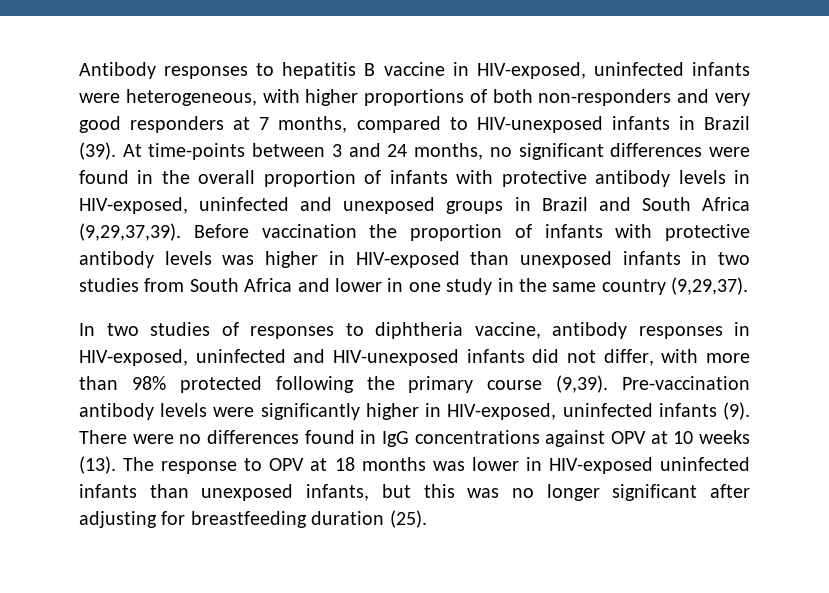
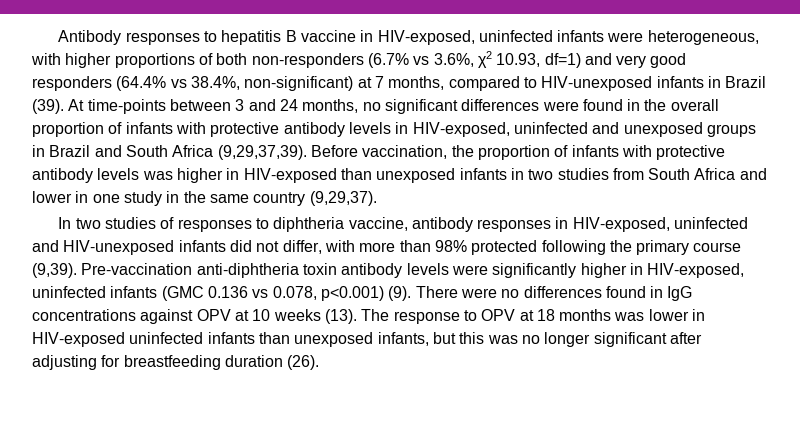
[677,89,750,106] [79,116,225,133] and very good responders -> [367,51,687,68] [32,76,354,91] (6.7% vs 3.6%, χ2 10.93, df=1) and very good responders (64.4% vs 38.4%, non-significant)
[261,224,357,238] vaccination -> [362,145,448,159] vaccination,
(750, 383) none -> [196,263,337,278] anti-diphtheria toxin
(717, 410) none -> [161,286,384,301] (GMC 0.136 vs 0.078, p<0.001)
[389,510,427,528] (25). -> [287,355,320,370] (26).

